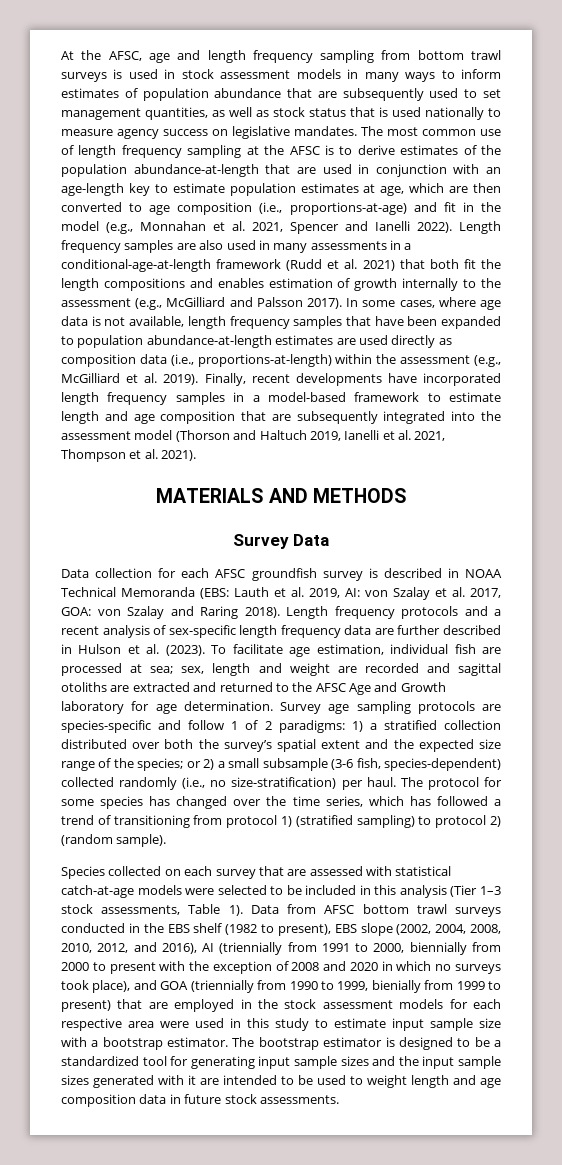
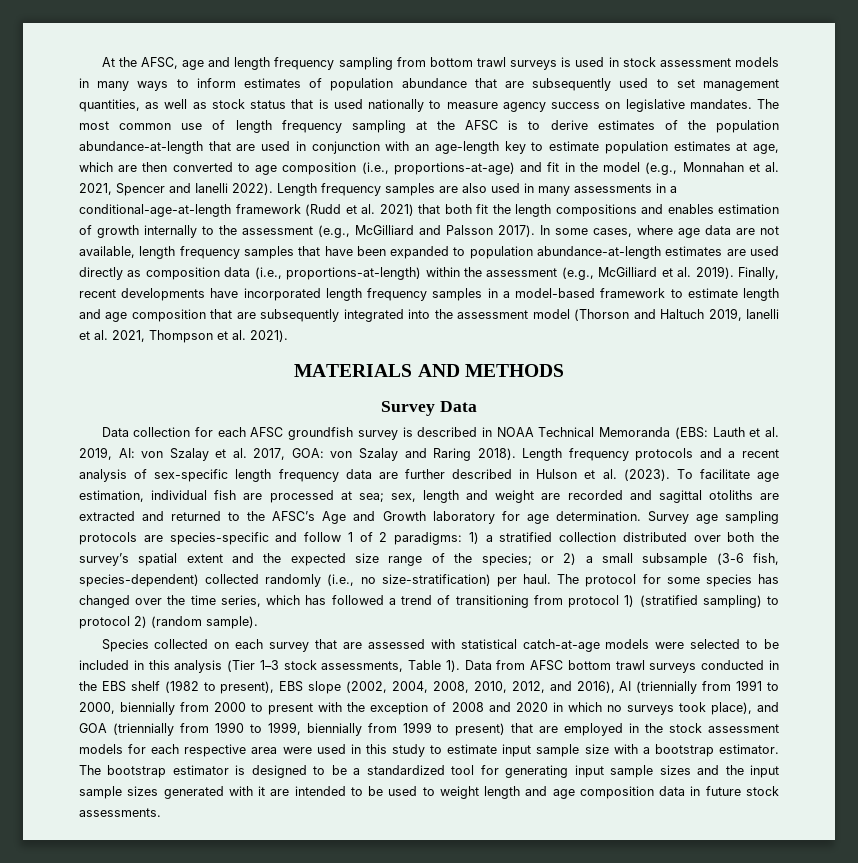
[91,316,101,326] is -> [736,228,755,235] are
[315,683,346,692] AFSC -> [272,511,316,522] AFSC’s
[371,980,421,993] bienially -> [306,723,362,736] biennially

